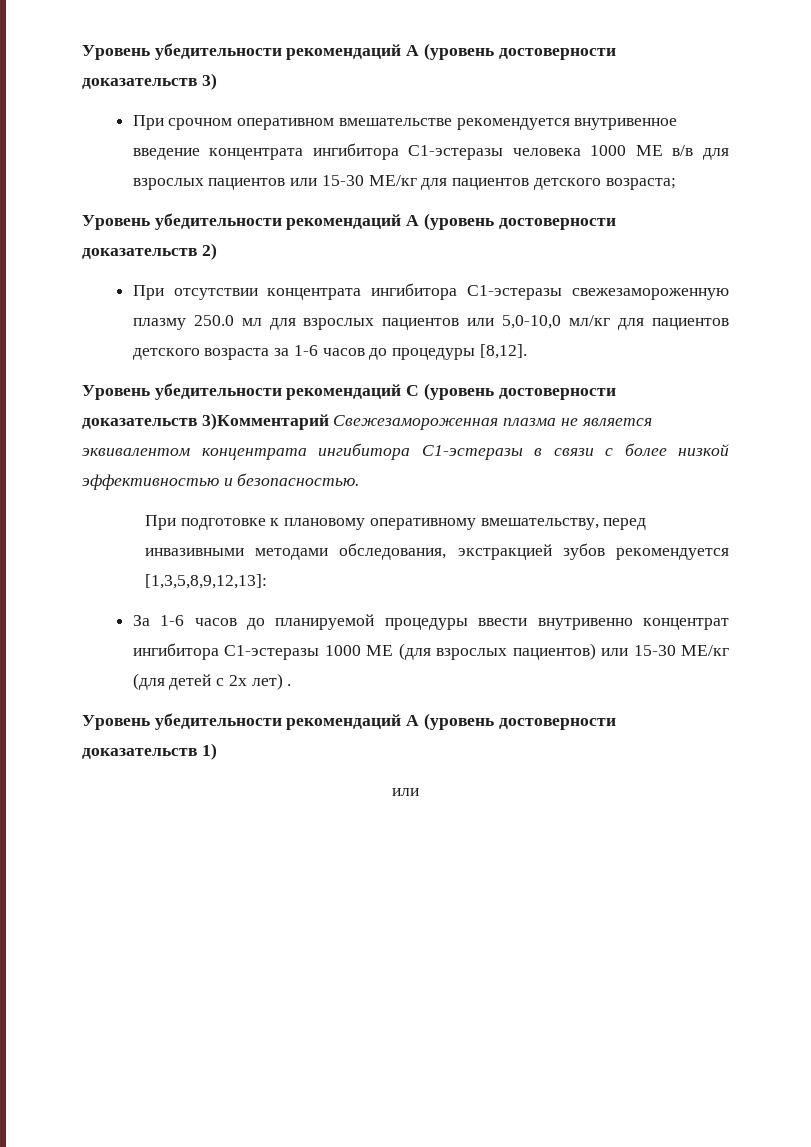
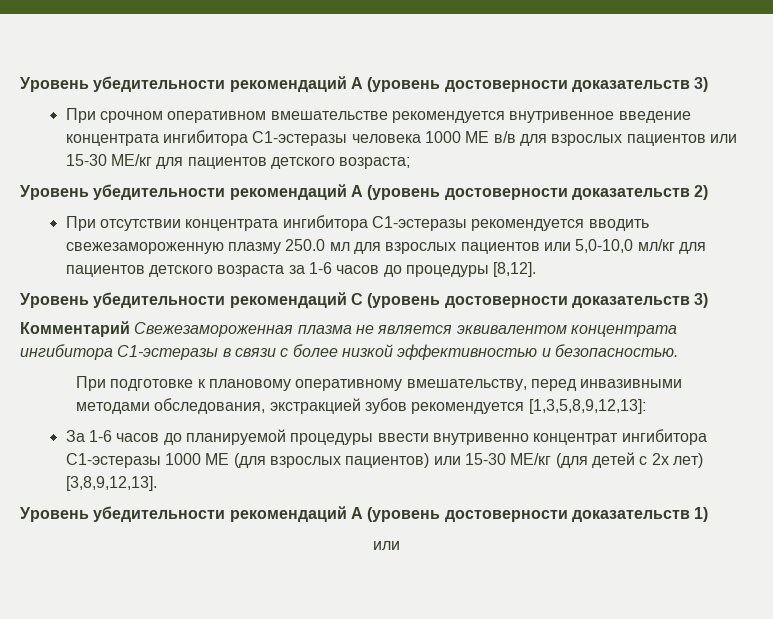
(563, 292) none -> [471,219,649,231] рекомендуется вводить
[201,413,329,430] 3)Комментарий -> [694,293,709,308] [20,321,130,337] 3) // Комментарий
[287,684,292,686] . -> [65,476,157,491] [3,8,9,12,13].

